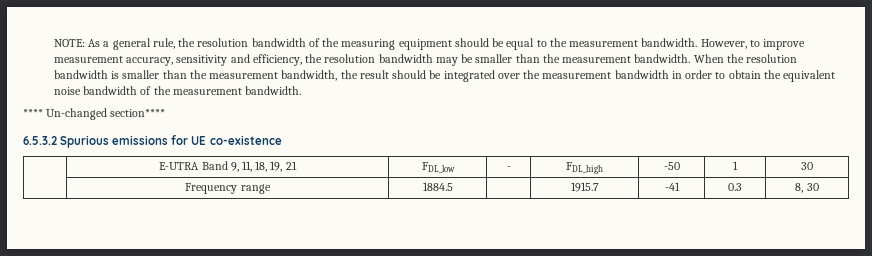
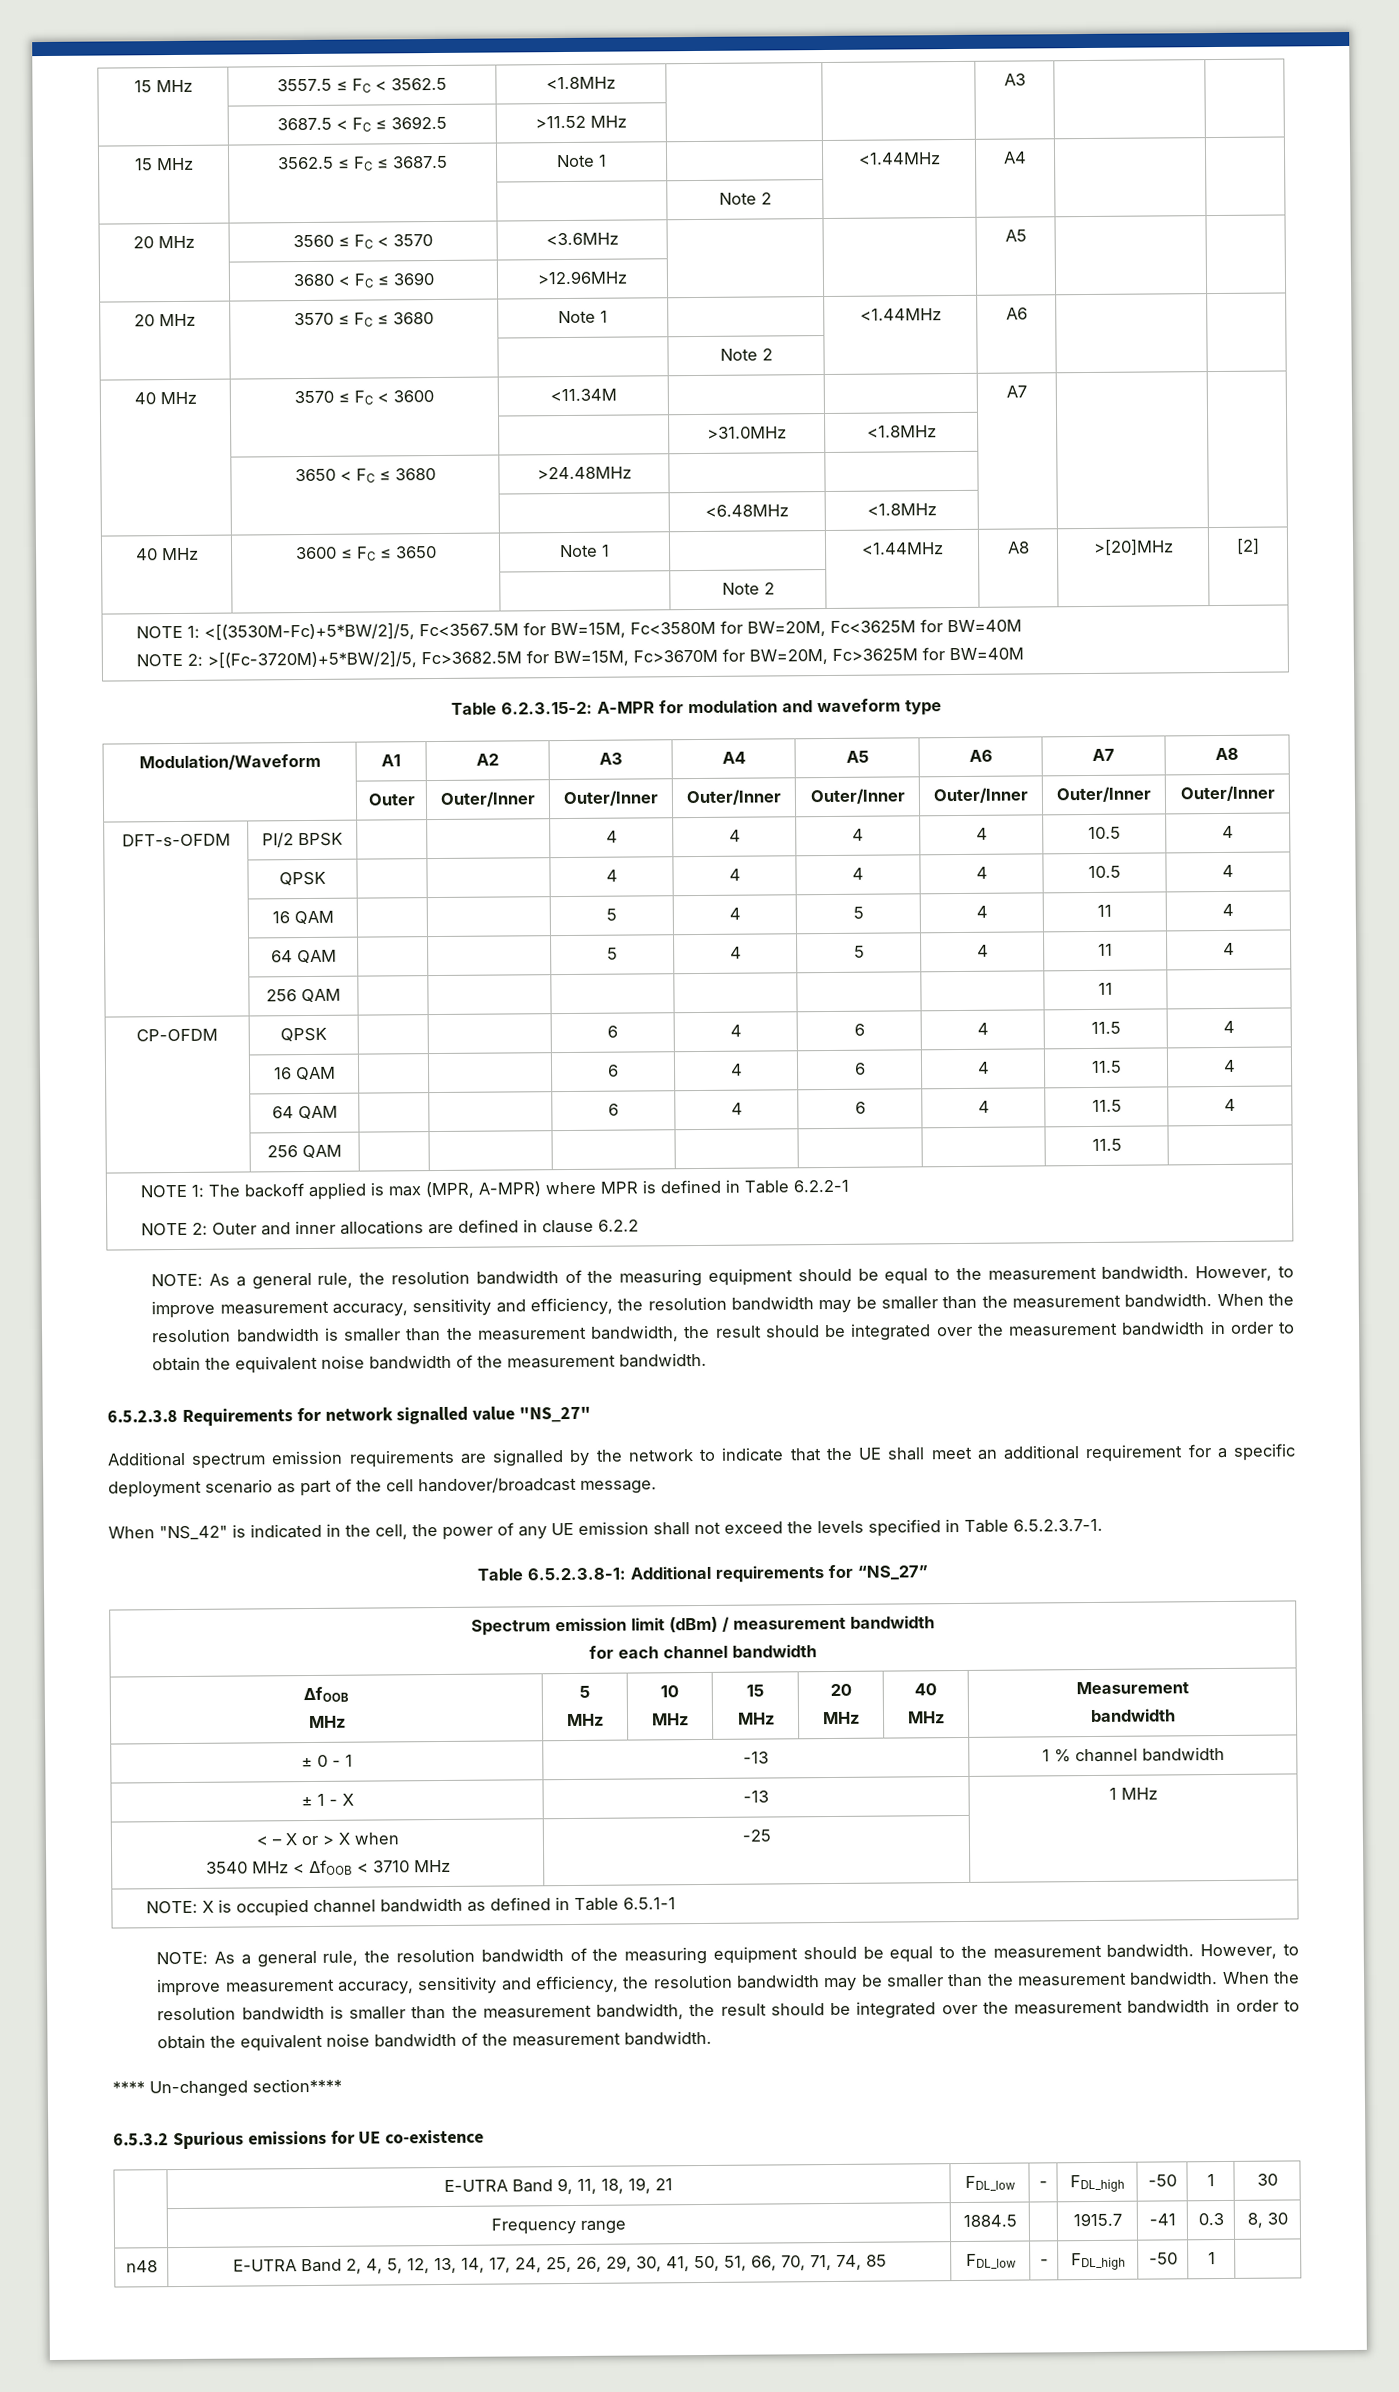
(53, 43) none -> [133,79,193,93] [277,77,447,93] [546,76,616,90] [1003,73,1026,86] [277,115,447,132] [535,115,627,129] [134,157,194,171] [278,155,448,171] [557,154,607,168] [857,152,941,165] [1003,151,1027,164] [718,192,772,205] [133,235,195,249] [293,234,433,249] [545,232,619,246] [1004,229,1027,242] [292,272,434,288] [537,270,627,285] [134,313,196,327] [294,312,434,327] [558,310,608,324] [859,308,942,321] [1005,307,1028,320] [719,348,773,361] [133,391,197,405] [294,390,434,405] [549,388,617,402] [1006,385,1027,398] [707,426,787,439] [866,425,937,438] [294,468,436,483] [536,466,632,480] [705,504,789,517] [866,503,937,516] [135,547,199,561] [295,546,437,561] [559,544,610,558] [860,542,944,555] [1006,541,1030,554] [1092,539,1174,556] [1236,538,1260,555] [721,582,775,595] [135,619,1022,641] [135,647,1024,669] [450,698,942,716] [138,753,321,771] [381,754,401,767] [476,753,499,766] [598,752,623,765] [721,751,746,764] [845,750,869,763] [968,749,993,762] [1092,748,1115,761] [1215,747,1239,761] [367,793,415,806] [440,791,536,807] [563,790,658,807] [686,789,781,806] [809,788,905,805] [933,787,1028,804] [1056,786,1151,803] [1179,785,1275,802] [121,833,231,847] [262,832,343,848] [605,830,618,843] [728,829,741,842] [852,828,864,841] [975,827,988,840] [1088,826,1121,840] [1222,825,1234,838] [279,871,326,886] [605,869,618,882] [728,868,741,881] [852,867,864,880] [975,866,988,879] [1088,865,1121,879] [1222,864,1234,877] [271,910,334,925] [606,908,617,921] [728,907,741,920] [852,906,864,919] [975,905,988,918] [1097,904,1112,917] [1222,903,1234,916] [270,949,337,964] [607,947,618,960] [729,946,742,959] [853,945,865,958] [976,944,989,957] [1098,943,1113,956] [1223,942,1235,955] [266,988,341,1003] [1098,982,1113,995] [136,1028,218,1042] [280,1027,327,1042] [607,1025,618,1038] [729,1024,742,1037] [853,1023,865,1036] [976,1022,989,1035] [1090,1021,1121,1034] [1223,1020,1235,1033] [272,1066,336,1081] [607,1064,619,1077] [729,1063,743,1076] [853,1062,866,1075] [976,1061,990,1074] [1090,1060,1122,1073] [1223,1059,1236,1072] [271,1105,338,1120] [608,1103,619,1116] [730,1102,743,1115] [854,1101,866,1114] [977,1100,990,1113] [1091,1099,1122,1112] [1224,1098,1236,1111] [267,1144,342,1159] [1091,1138,1122,1151] [139,1179,849,1201] [140,1219,639,1236] [151,1265,1295,1290] [151,1293,1294,1319] [152,1320,1295,1343] [152,1352,708,1374] [107,1406,592,1426] [107,1443,1296,1469] [108,1476,657,1498] [108,1518,1103,1541] [476,1564,928,1583] [471,1615,935,1636] [589,1644,817,1659] [303,1686,349,1703] [307,1715,346,1729] [579,1685,590,1698] [566,1713,604,1727] [660,1685,679,1698] [651,1713,689,1726] [746,1684,764,1697] [736,1712,775,1725] [829,1683,852,1697] [822,1711,860,1725] [914,1683,937,1696] [907,1711,945,1724] [1075,1681,1189,1695] [1089,1708,1176,1723] [301,1754,353,1768] [743,1751,769,1764] [1041,1746,1225,1763] [300,1793,354,1807] [743,1790,769,1803] [1108,1787,1158,1800] [255,1832,399,1846] [205,1859,451,1876] [741,1829,771,1842] [145,1897,676,1917] 15 MHz | 3557.5 ≤ FC < 3562.5 | <1.8MHz | | | A3 | | // | 3687.5 < FC ≤ 3692.5 | >11.52 MHz | | | | | // 15 MHz | 3562.5 ≤ FC ≤ 3687.5 | Note 1 | | <1.44MHz | A4 | | // | | | Note 2 | | | | // 20 MHz | 3560 ≤ FC < 3570 | <3.6MHz | | | A5 | | // | 3680 < FC ≤ 3690 | >12.96MHz | | | | | // 20 MHz | 3570 ≤ FC ≤ 3680 | Note 1 | | <1.44MHz | A6 | | // | | | Note 2 | | | | // 40 MHz | 3570 ≤ FC < 3600 | <11.34M | | | A7 | | // | | | >31.0MHz | <1.8MHz | | | // | 3650 < FC ≤ 3680 | >24.48MHz | | | | | // | | | <6.48MHz | <1.8MHz | | | // 40 MHz | 3600 ≤ FC ≤ 3650 | Note 1 | | <1.44MHz | A8 | >[20]MHz | [2] // | | | Note 2 | | | | // NOTE 1: <[(3530M-Fc)+5*BW/2]/5, Fc<3567.5M for BW=15M, Fc<3580M for BW=20M, Fc<3625M for BW=40M // NOTE 2: >[(Fc-3720M)+5*BW/2]/5, Fc>3682.5M for BW=15M, Fc>3670M for BW=20M, Fc>3625M for BW=40M // Table 6.2.3.15-2: A-MPR for modulation and waveform type // Modulation/Waveform | A1 | A2 | A3 | A4 | A5 | A6 | A7 | A8 // | Outer | Outer/Inner | Outer/Inner | Outer/Inner | Outer/Inner | Outer/Inner | Outer/Inner | Outer/Inner // DFT-s-OFDM | PI/2 BPSK | | | 4 | 4 | 4 | 4 | 10.5 | 4 // | QPSK | | | 4 | 4 | 4 | 4 | 10.5 | 4 // | 16 QAM | | | 5 | 4 | 5 | 4 | 11 | 4 // | 64 QAM | | | 5 | 4 | 5 | 4 | 11 | 4 // | 256 QAM | | | | | | | 11 | // CP-OFDM | QPSK | | | 6 | 4 | 6 | 4 | 11.5 | 4 // | 16 QAM | | | 6 | 4 | 6 | 4 | 11.5 | 4 // | 64 QAM | | | 6 | 4 | 6 | 4 | 11.5 | 4 // | 256 QAM | | | | | | | 11.5 | // NOTE 1: The backoff applied is max (MPR, A-MPR) where MPR is defined in Table 6.2.2-1 // NOTE 2: Outer and inner allocations are defined in clause 6.2.2 // NOTE: As a general rule, the resolution bandwidth of the measuring equipment should be equal to the measurement bandwidth. However, to improve measurement accuracy, sensitivity and efficiency, the resolution bandwidth may be smaller than the measurement bandwidth. When the resolution bandwidth is smaller than the measurement bandwidth, the result should be integrated over the measurement bandwidth in order to obtain the equivalent noise bandwidth of the measurement bandwidth. // 6.5.2.3.8 Requirements for network signalled value "NS_27" // Additional spectrum emission requirements are signalled by the network to indicate that the UE shall meet an additional requirement for a specific deployment scenario as part of the cell handover/broadcast message. // When "NS_42" is indicated in the cell, the power of any UE emission shall not exceed the levels specified in Table 6.5.2.3.7-1. // Table 6.5.2.3.8-1: Additional requirements for “NS_27” // Spectrum emission limit (dBm) / measurement bandwidth // for each channel bandwidth // ΔfOOB // MHz | 5 // MHz | 10 // MHz | 15 // MHz | 20 // MHz | 40 // MHz | Measurement // bandwidth // ± 0 - 1 | -13 | 1 % channel bandwidth // ± 1 - X | -13 | 1 MHz // < – X or > X when // 3540 MHz < ΔfOOB < 3710 MHz | -25 | // NOTE: X is occupied channel bandwidth as defined in Table 6.5.1-1 //
(819, 187) none -> [125,2260,158,2273] [232,2254,887,2274] [965,2253,1017,2269] [1039,2259,1049,2266] [1070,2252,1126,2271] [1148,2252,1178,2265] [1207,2252,1216,2265] // n48 | E-UTRA Band 2, 4, 5, 12, 13, 14, 17, 24, 25, 26, 29, 30, 41, 50, 51, 66, 70, 71, 74, 85 | FDL_low | - | FDL_high | -50 | 1 |

